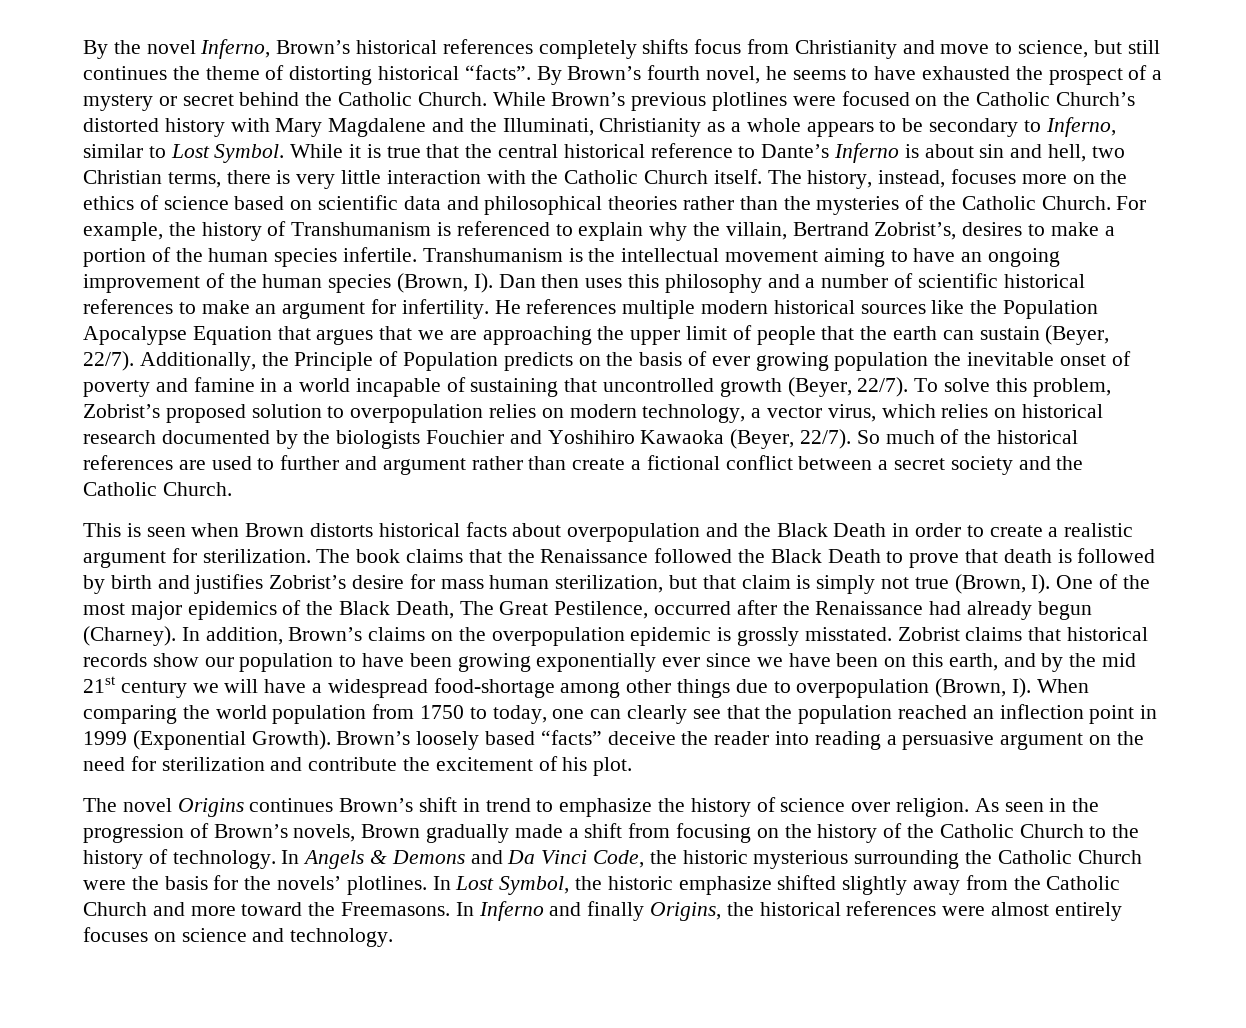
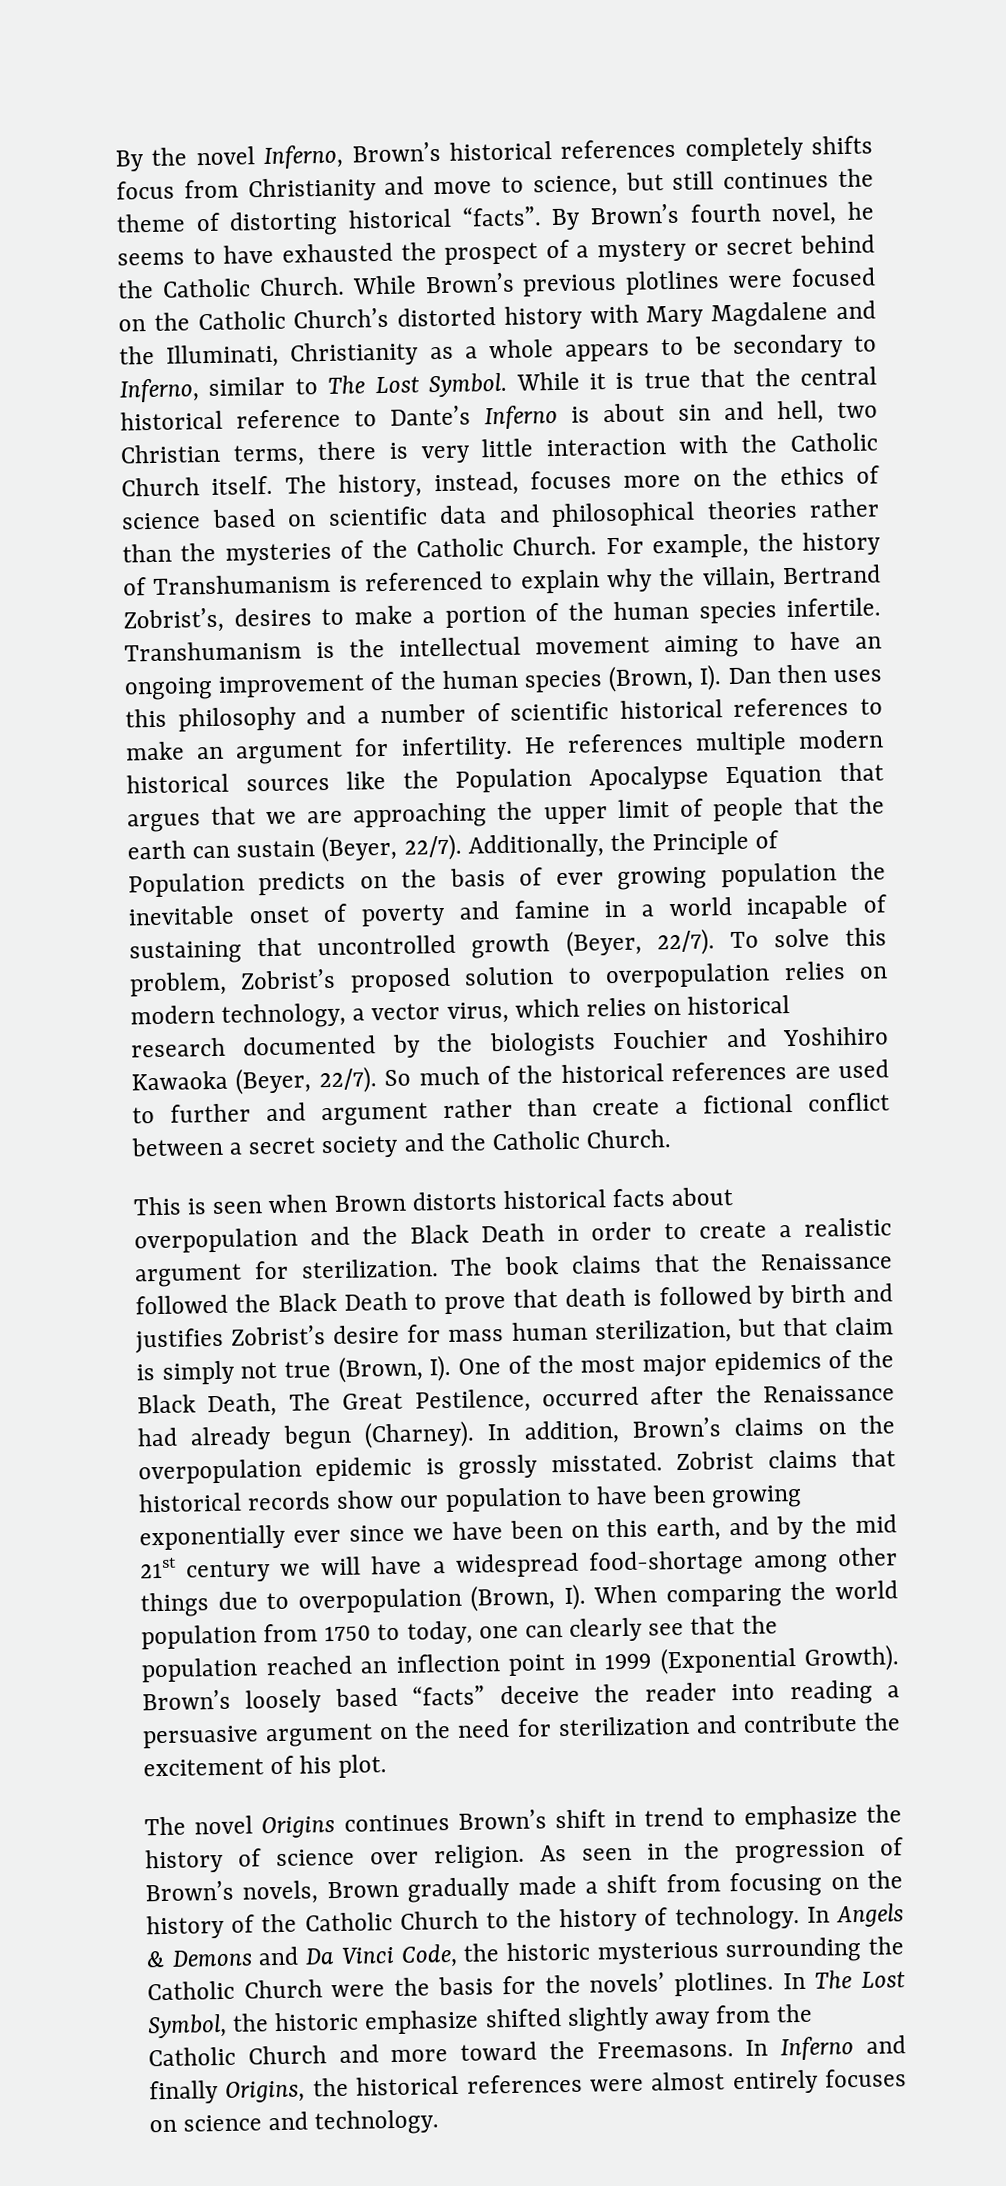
(166, 152) none -> [327,375,366,394] The
(451, 883) none -> [814,1970,853,1989] The

